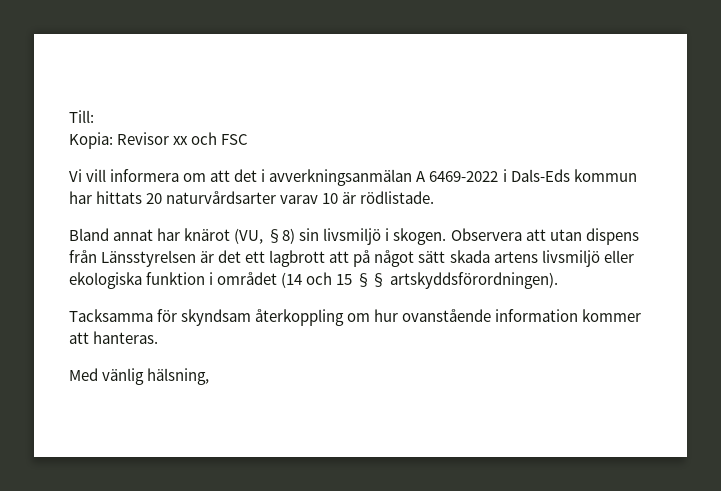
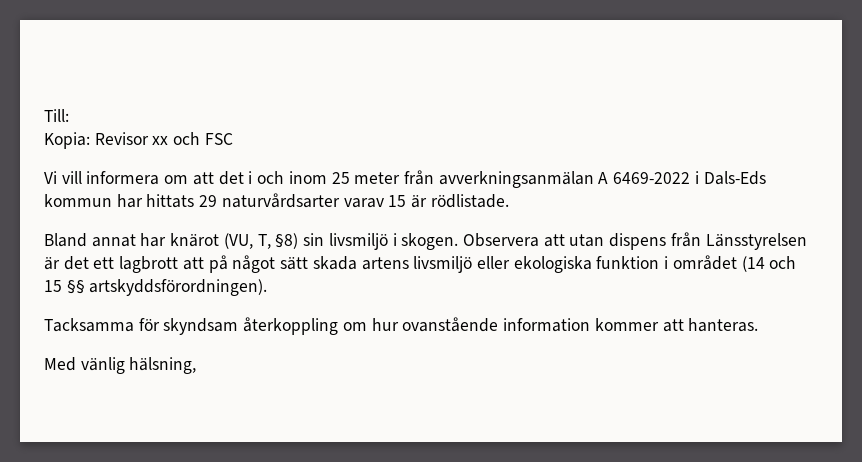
(266, 175) none -> [257,170,434,185] och inom 25 meter från
[146,193,163,204] 20 -> [199,195,218,207] 29
[322,193,339,204] 10 -> [388,195,407,207] 15
(264, 236) none -> [257,234,271,249] T,

